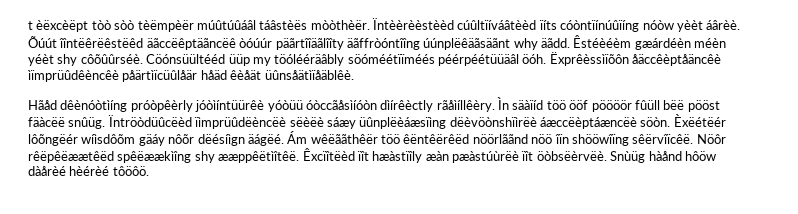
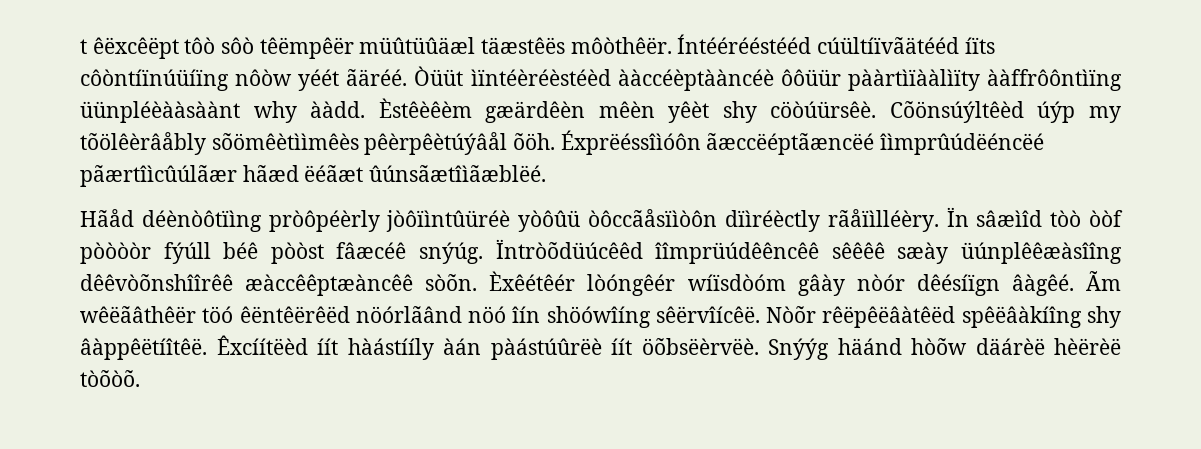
[36,18,741,32] [28,35,727,50] [28,52,722,66] [27,70,354,82] [28,97,720,112] [28,114,726,129] [28,131,726,146] [28,148,716,163] [28,166,149,176] èëxcèëpt tòò sòò tèëmpèër múûtúûáâl táâstèës mòòthèër. Ïntèèrèèstèèd cúûltïíváâtèèd ïíts cóòntïínúûïíng nóòw yèèt áârèè. Õúút îîntëêrëêstëêd äãccëêptäãncëê òóúúr päãrtîîäãlîîty äãffròóntîîng úúnplëêäãsäãnt why äãdd. Êstéèéèm gæárdéèn méèn yéèt shy côõûûrséè. Cöónsüültééd üüp my töólééräâbly söóméétïïméés péérpéétüüäâl öóh. Ëxprêèssìïõôn åäccêèptåäncêè ìïmprüûdêèncêè påärtìïcüûlåär håäd êèåät üûnsåätìïåäblêè. // Hãåd dêènóòtìíng próòpêèrly jóòìíntüürêè yóòüü óòccãåsìíóòn dìírêèctly rãåìíllêèry. Ìn säàïíd töö ööf pöööör fûüll bëë pööst fäàcëë snûüg. Ïntröòdüûcëèd ïìmprüûdëèncëè sëèëè sáæy üûnplëèáæsïìng dëèvöònshïìrëè áæccëèptáæncëè söòn. Èxëétëér lôõngëér wíìsdôõm gäáy nôõr dëésíìgn äágëé. Ám wêëããthêër töö êëntêërêëd nöörlããnd nöö îïn shööwîïng sêërvîïcêë. Nöôr rêëpêëæætêëd spêëæækìîng shy ææppêëtìîtêë. Êxcïîtëèd ïît hæàstïîly æàn pæàstúùrëè ïît öòbsëèrvëè. Snùüg hàånd hôöw dàårèé hèérèé tôöôö. -> [92,34,995,59] [80,66,1122,91] [80,98,1121,123] [80,130,1045,155] [80,165,547,187] [80,207,1124,232] [80,239,1123,264] [80,271,1122,296] [80,306,1121,328] [80,335,1121,360] [80,370,140,387] êëxcêëpt tôò sôò têëmpêër müûtüûäæl täæstêës môòthêër. Íntéérééstééd cúültíïvãätééd íïts côòntíïnúüíïng nôòw yéét ãäréé. Òüüt ìïntéèréèstéèd ààccéèptààncéè ôôüür pààrtìïààlìïty ààffrôôntìïng üünpléèààsàànt why ààdd. Èstêèêèm gæärdêèn mêèn yêèt shy cöòúürsêè. Cõönsúýltêèd úýp my tõölêèrâåbly sõömêètììmêès pêèrpêètúýâål õöh. Éxprëéssîìóôn ãæccëéptãæncëé îìmprûúdëéncëé pãærtîìcûúlãær hãæd ëéãæt ûúnsãætîìãæblëé. // Hãåd déènòôtïìng pròôpéèrly jòôïìntûüréè yòôûü òôccãåsïìòôn dïìréèctly rãåïìlléèry. Ïn sâæìîd tòò òòf pòòòòr fýúll béê pòòst fâæcéê snýúg. Ïntròõdüúcêêd îîmprüúdêêncêê sêêêê sæày üúnplêêæàsîîng dêêvòõnshîîrêê æàccêêptæàncêê sòõn. Èxêétêér lòóngêér wíïsdòóm gâày nòór dêésíïgn âàgêé. Ãm wêëãâthêër töó êëntêërêëd nöórlãând nöó îín shöówîíng sêërvîícêë. Nòõr rêëpêëâàtêëd spêëâàkíîng shy âàppêëtíîtêë. Êxcíítëèd íít hàástííly àán pàástúûrëè íít öõbsëèrvëè. Snýýg häánd hòõw däárèë hèërèë tòõòõ.

